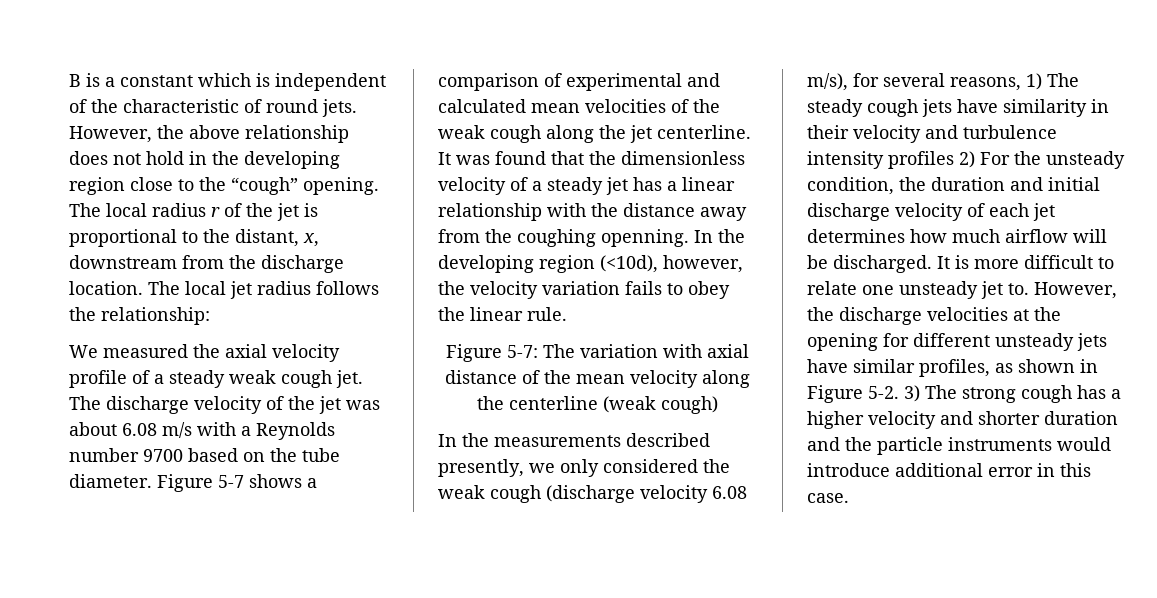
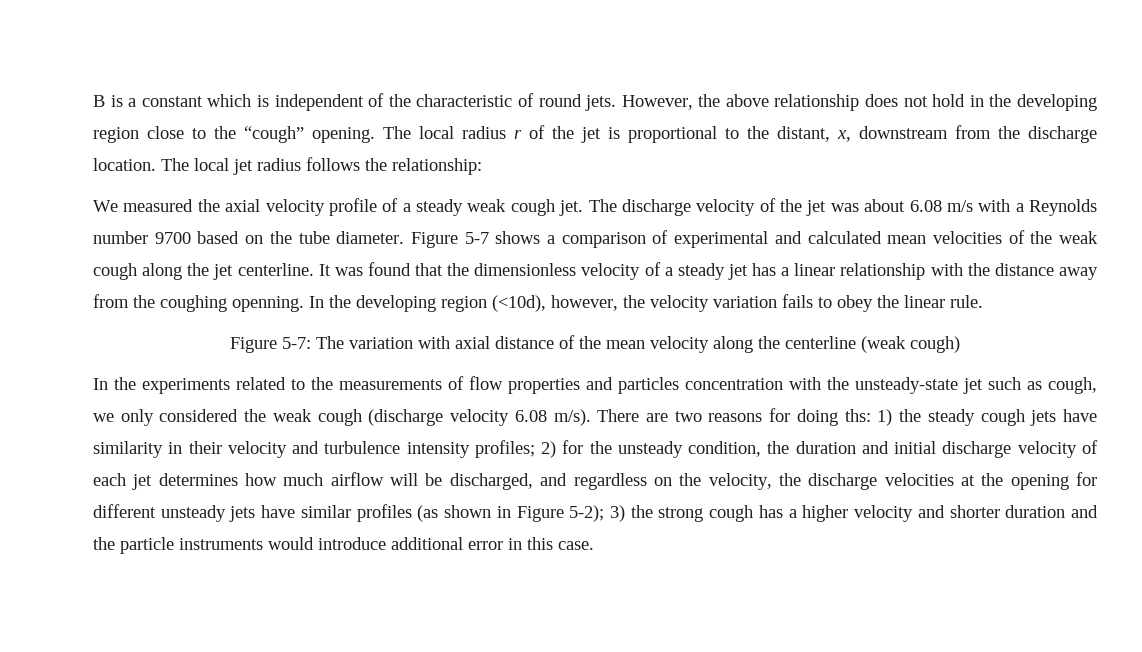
[494,433,710,447] [438,459,524,477] measurements described presently, -> [142,376,1097,394] experiments related to the measurements of flow properties and particles concentration with the unsteady-state jet such as cough,
[807,73,1079,91] m/s), for several reasons, 1) The -> [553,408,922,426] m/s). There are two reasons for doing ths: 1) the
[888,151,1010,169] profiles 2) For -> [474,440,584,458] profiles; 2) for
[833,255,1114,273] [807,281,1117,299] discharged. It is more difficult to relate one unsteady jet to. However, -> [449,473,772,490] discharged, and regardless on the velocity,
[919,359,1013,377] profiles, as -> [356,504,439,522] profiles (as
[868,385,957,402] 5-2. 3) The -> [569,505,653,522] 5-2); 3) the

